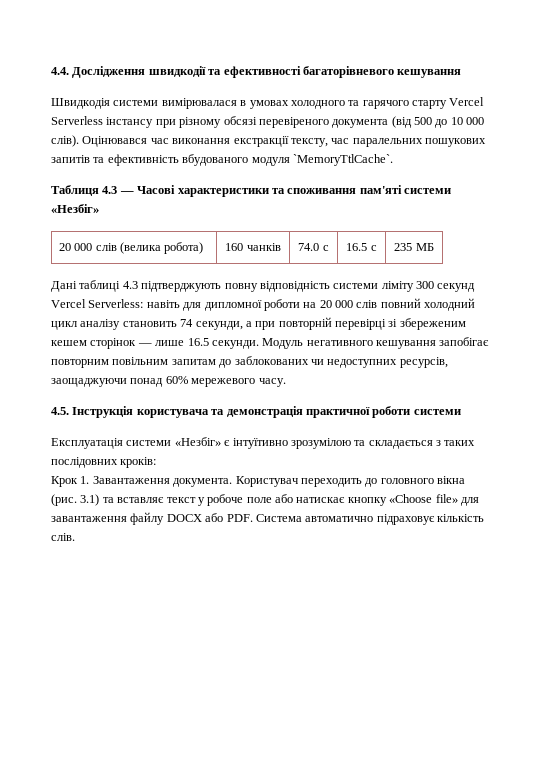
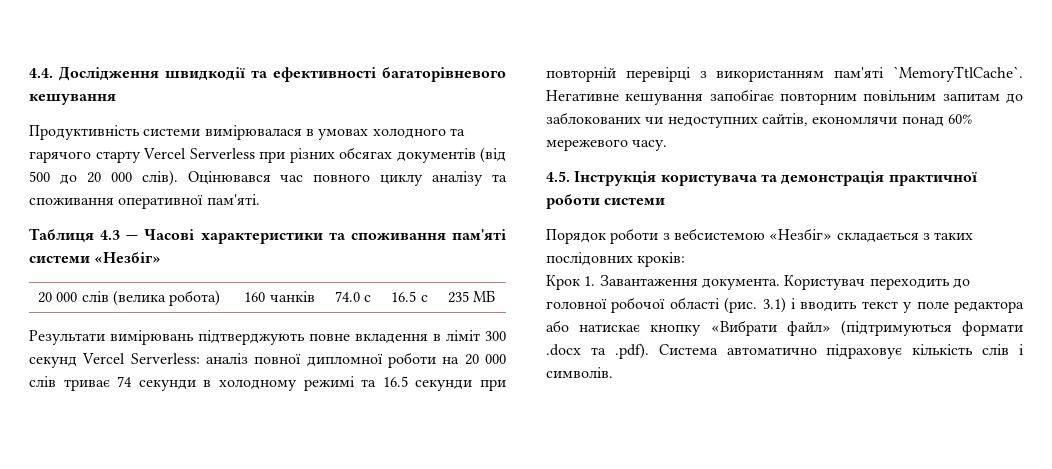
[51,98,110,109] Швидкодія -> [29,125,140,140] Продуктивність
[106,116,389,128] інстансу при різному обсязі перевіреного документа -> [259,147,476,163] при різних обсягах документів
[450,117,463,125] 10 -> [86,172,101,183] 20
[172,136,486,147] [51,154,393,166] виконання екстракції тексту, час паралельних пошукових запитів та ефективність вбудованого модуля `MemoryTtlCache`. -> [313,171,507,186] [29,194,260,209] повного циклу аналізу та споживання оперативної пам'яті.
[51,280,414,292] Дані таблиці 4.3 підтверджують повну відповідність системи ліміту -> [29,330,480,345] Результати вимірювань підтверджують повне вкладення в ліміт
[146,300,202,311] навіть для -> [206,353,302,364] аналіз повної
[380,298,476,311] [51,317,466,330] [51,338,373,349] повний холодний цикл аналізу становить 74 секунди, а при повторній перевірці зі збереженим кешем сторінок — лише 16.5 секунди. Модуль негативного -> [63,376,507,391] [546,66,1023,82] [546,90,619,101] триває 74 секунди в холодному режимі та 16.5 секунди при повторній перевірці з використанням пам'яті `MemoryTtlCache`. Негативне
[399,357,448,368] [51,378,127,387] ресурсів, заощаджуючи -> [761,113,898,126] сайтів, економлячи
[51,437,366,449] Експлуатація системи «Незбіг» є інтуїтивно зрозумілою та -> [546,228,833,244] Порядок роботи з вебсистемою «Незбіг»
[380,476,465,484] [51,494,479,506] [51,512,253,525] головного вікна (рис. 3.1) та вставляє текст у робоче поле або натискає кнопку «Choose file» для завантаження файлу DOCX або PDF. -> [546,297,1024,313] [546,320,1024,336] [546,343,649,359] головної робочої області (рис. 3.1) і вводить текст у поле редактора або натискає кнопку «Вибрати файл» (підтримуються формати .docx та .pdf).
[51,533,75,541] слів. -> [982,344,1024,355] [546,367,613,378] слів і символів.

